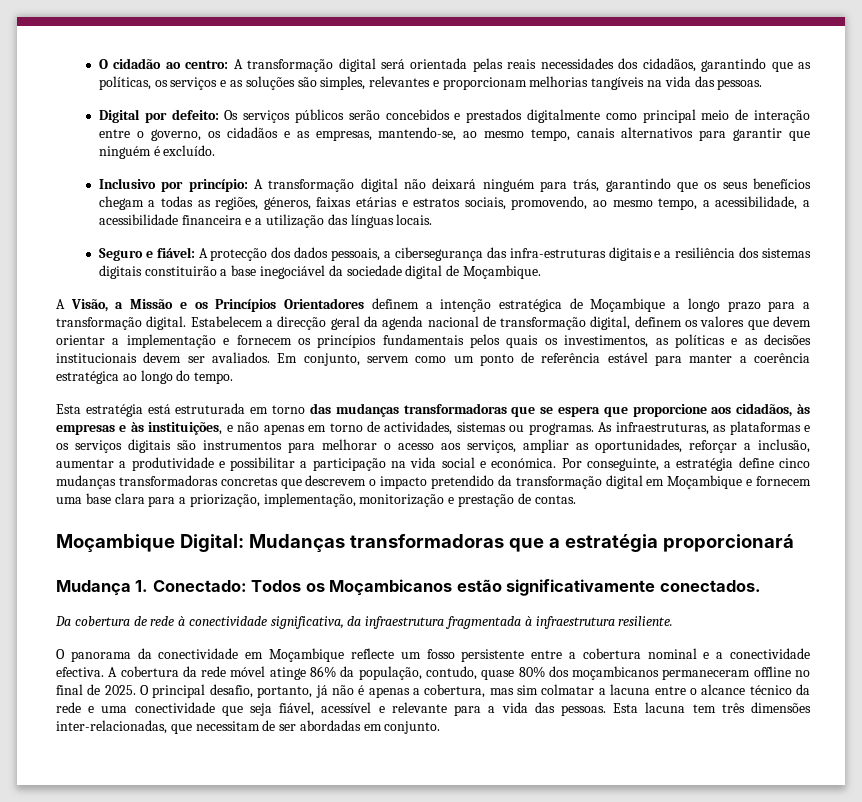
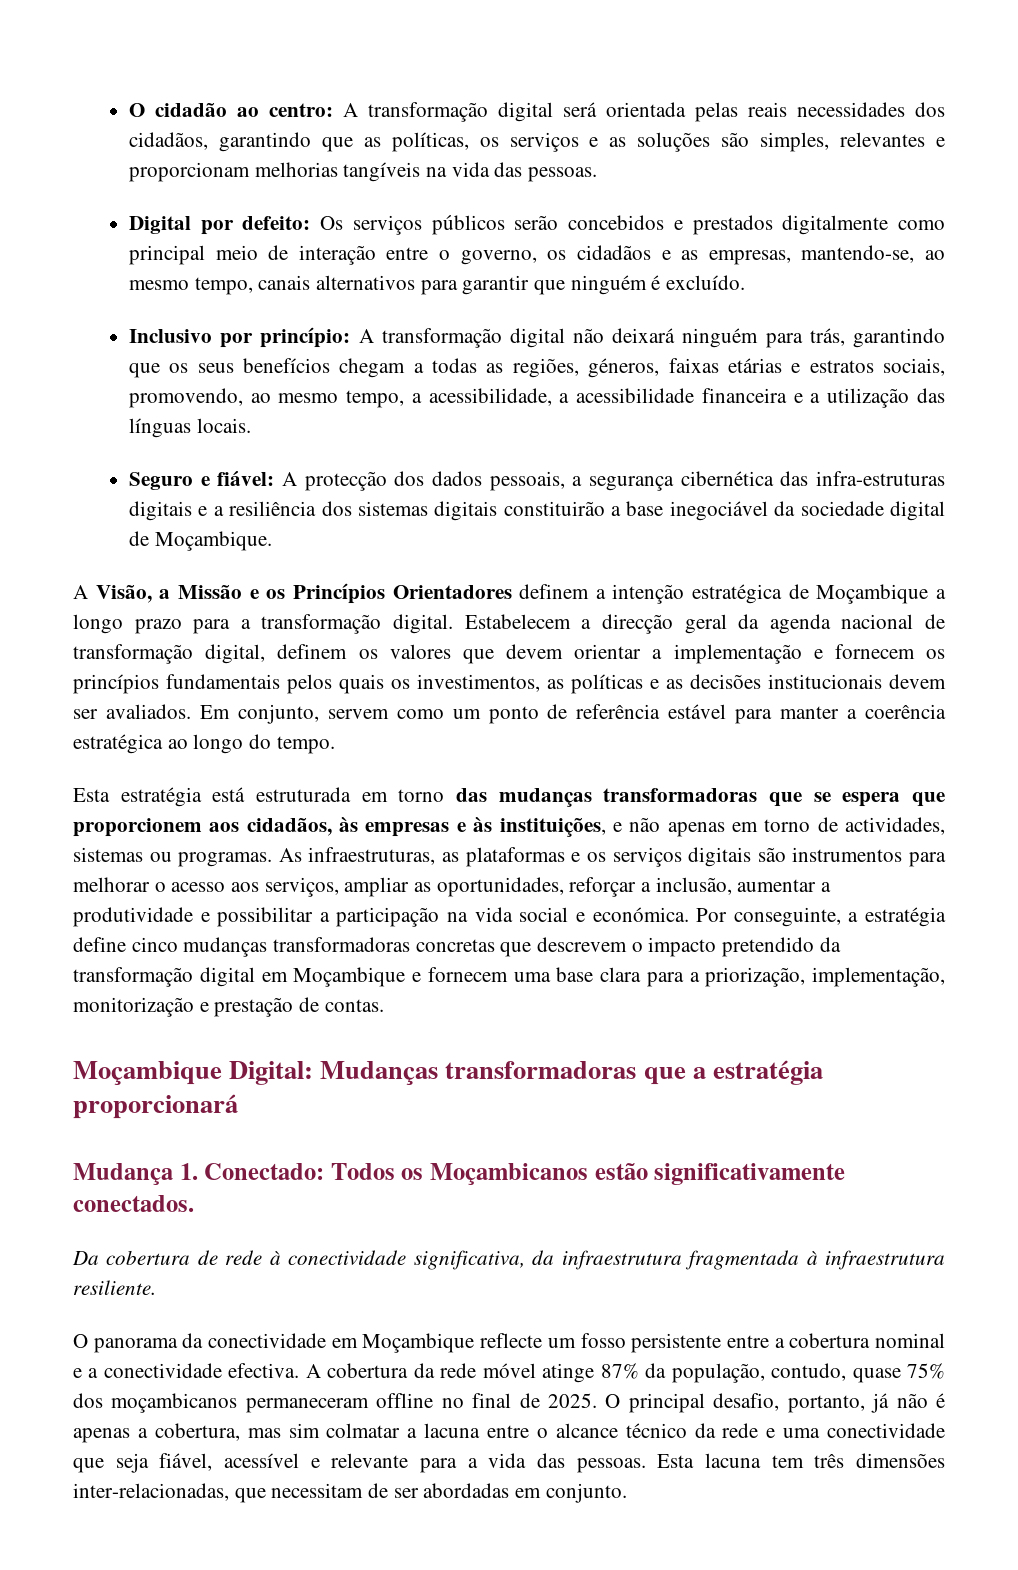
[394,247,483,261] cibersegurança -> [588,471,774,491] segurança cibernética
[632,404,707,417] proporcione -> [73,818,202,837] proporcionem
[310,666,337,678] 86% -> [600,1363,639,1379] 87%
[518,666,545,678] 80% -> [907,1363,946,1379] 75%

